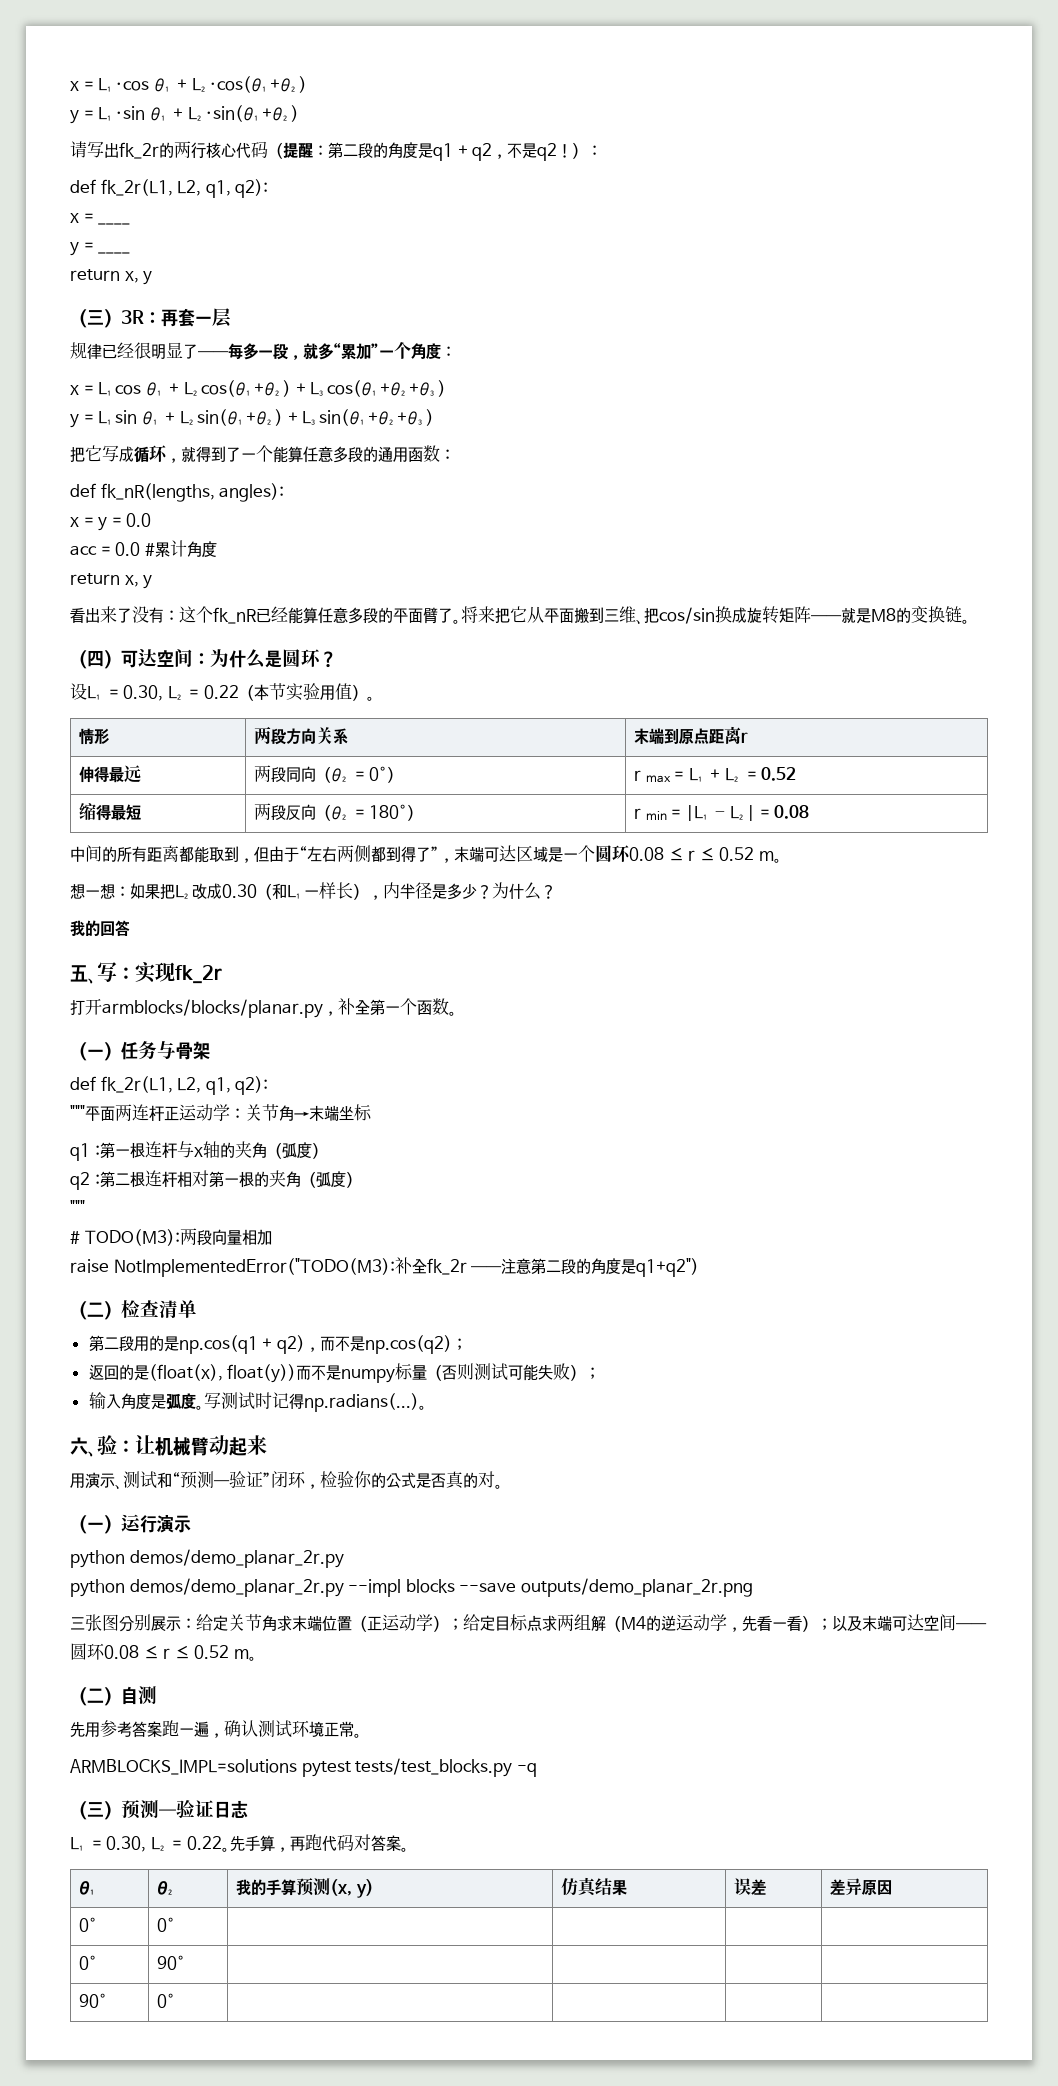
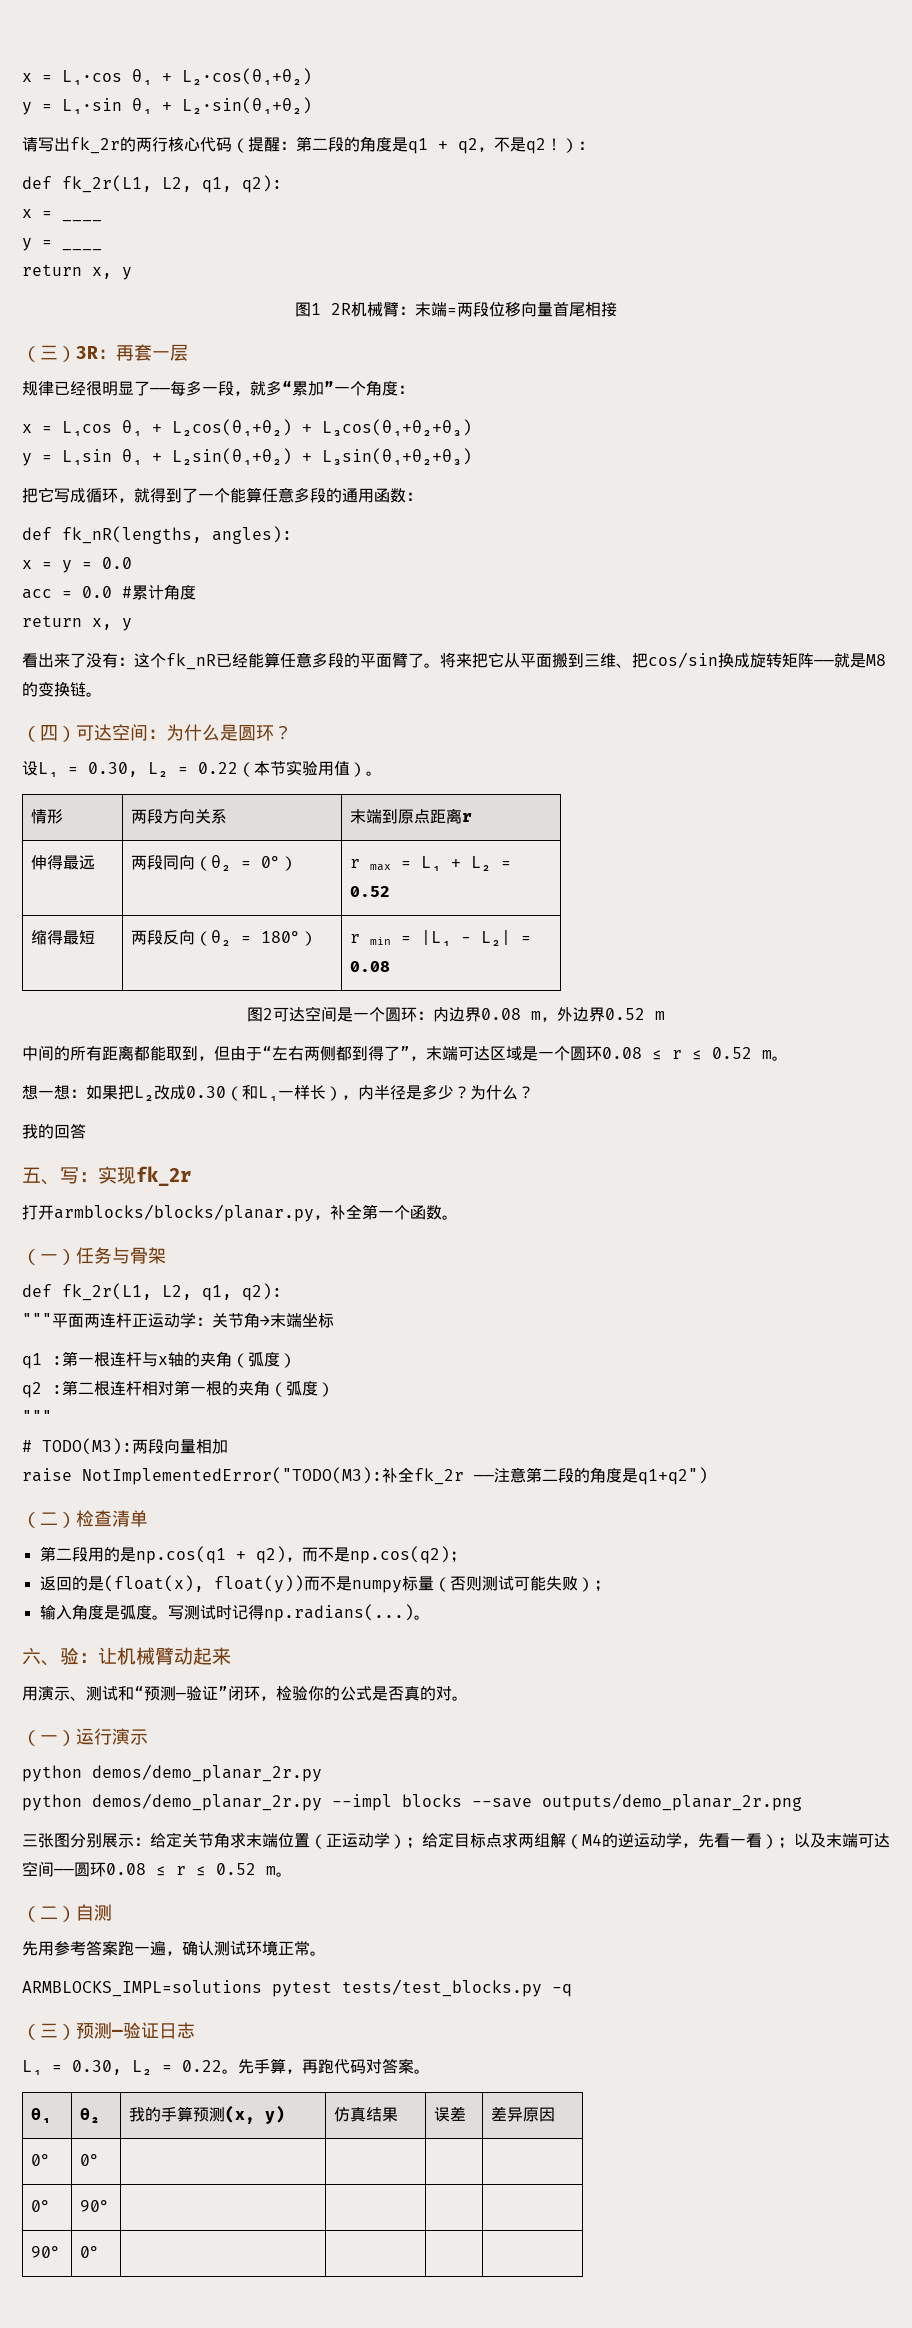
(153, 278) none -> [295,302,617,317] // 图1 2R机械臂：末端=两段位移向量首尾相接
(810, 812) none -> [247,1006,665,1022] // 图2可达空间是一个圆环：内边界0.08 m，外边界0.52 m

